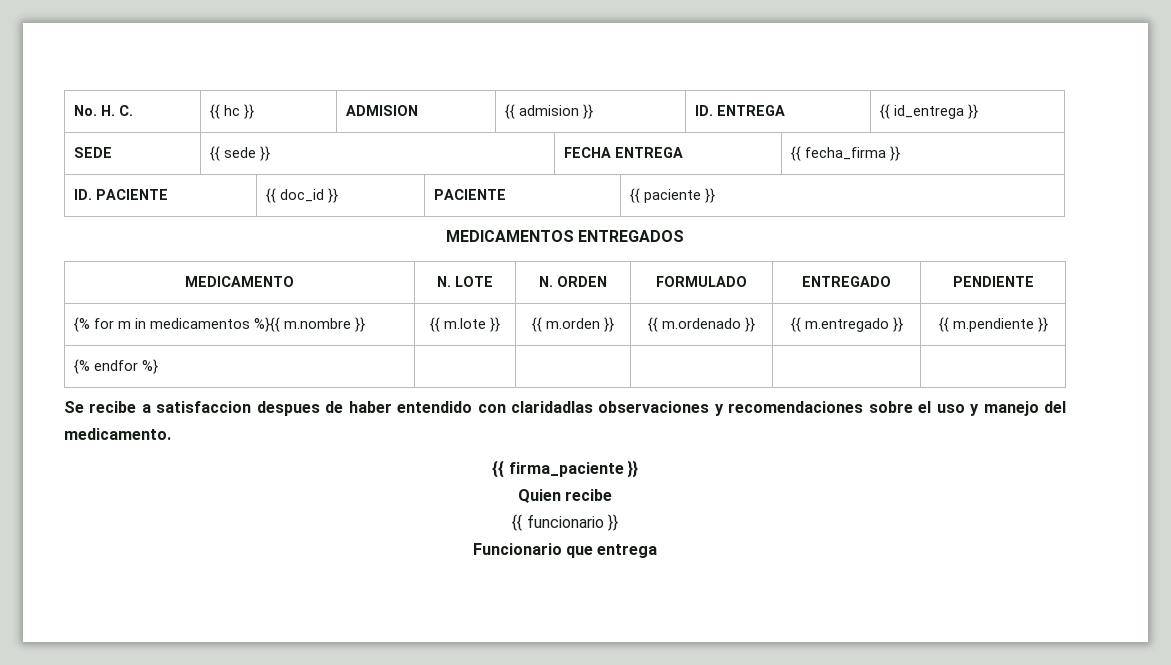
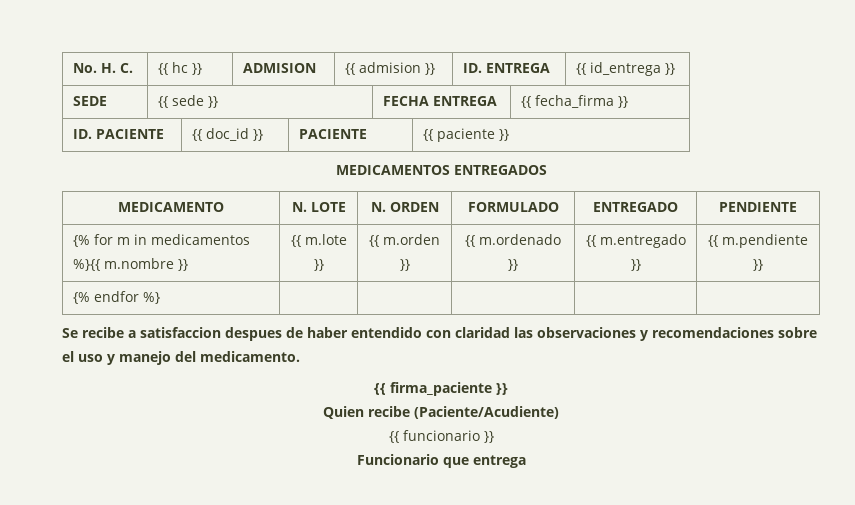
[511,401,593,413] claridadlas -> [455,327,533,338] claridad las
(613, 495) none -> [414,406,559,419] (Paciente/Acudiente)

